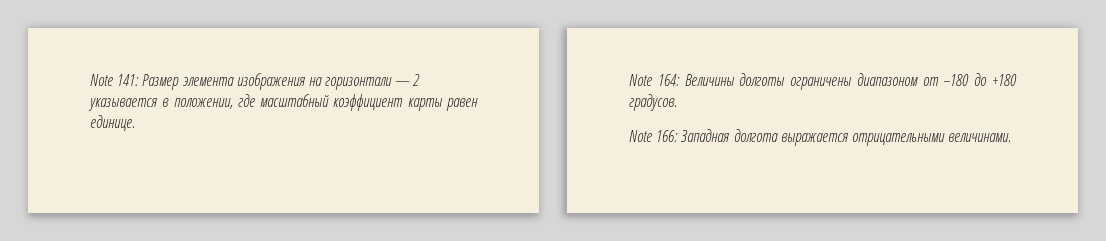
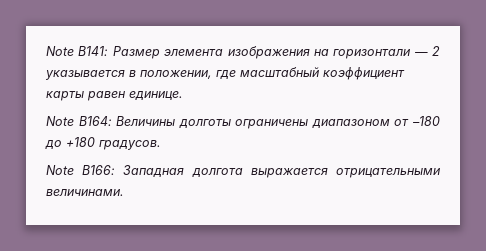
[90,74,140,86] Note 141: -> [46,46,109,56] Note B141:
[657,74,680,86] 164: -> [78,116,112,126] B164:
[656,130,679,142] 166: -> [82,165,116,175] B166:

